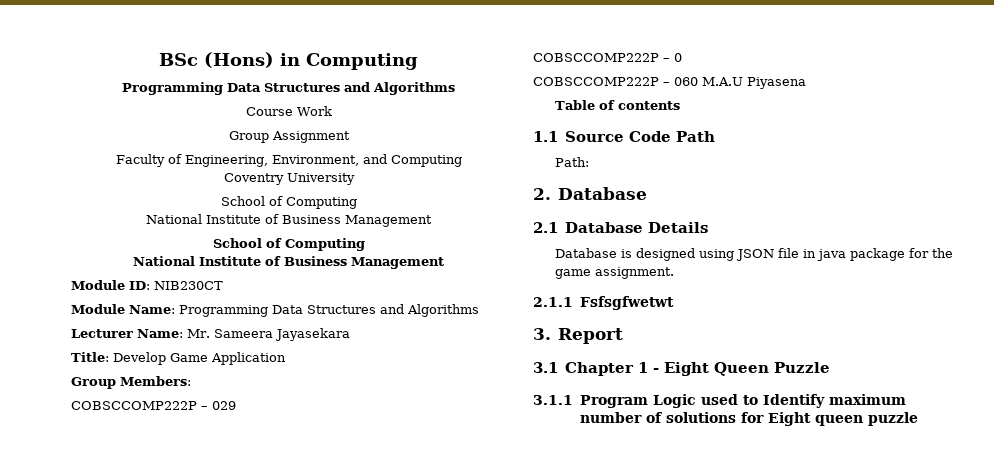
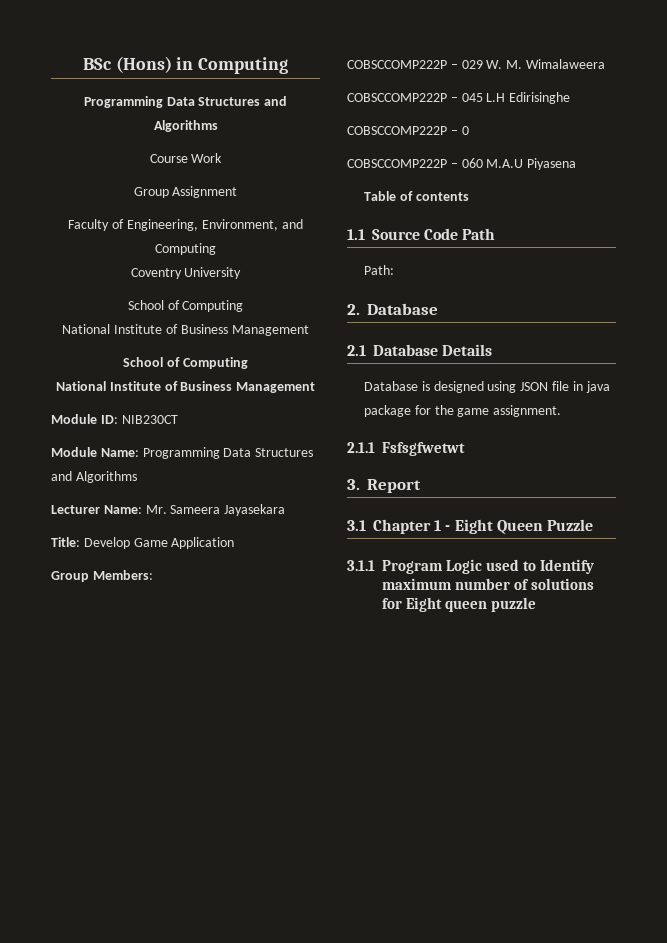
(236, 405) none -> [486,59,605,69] [347,92,571,104] W. M. Wimalaweera // COBSCCOMP222P – 045 L.H Edirisinghe

